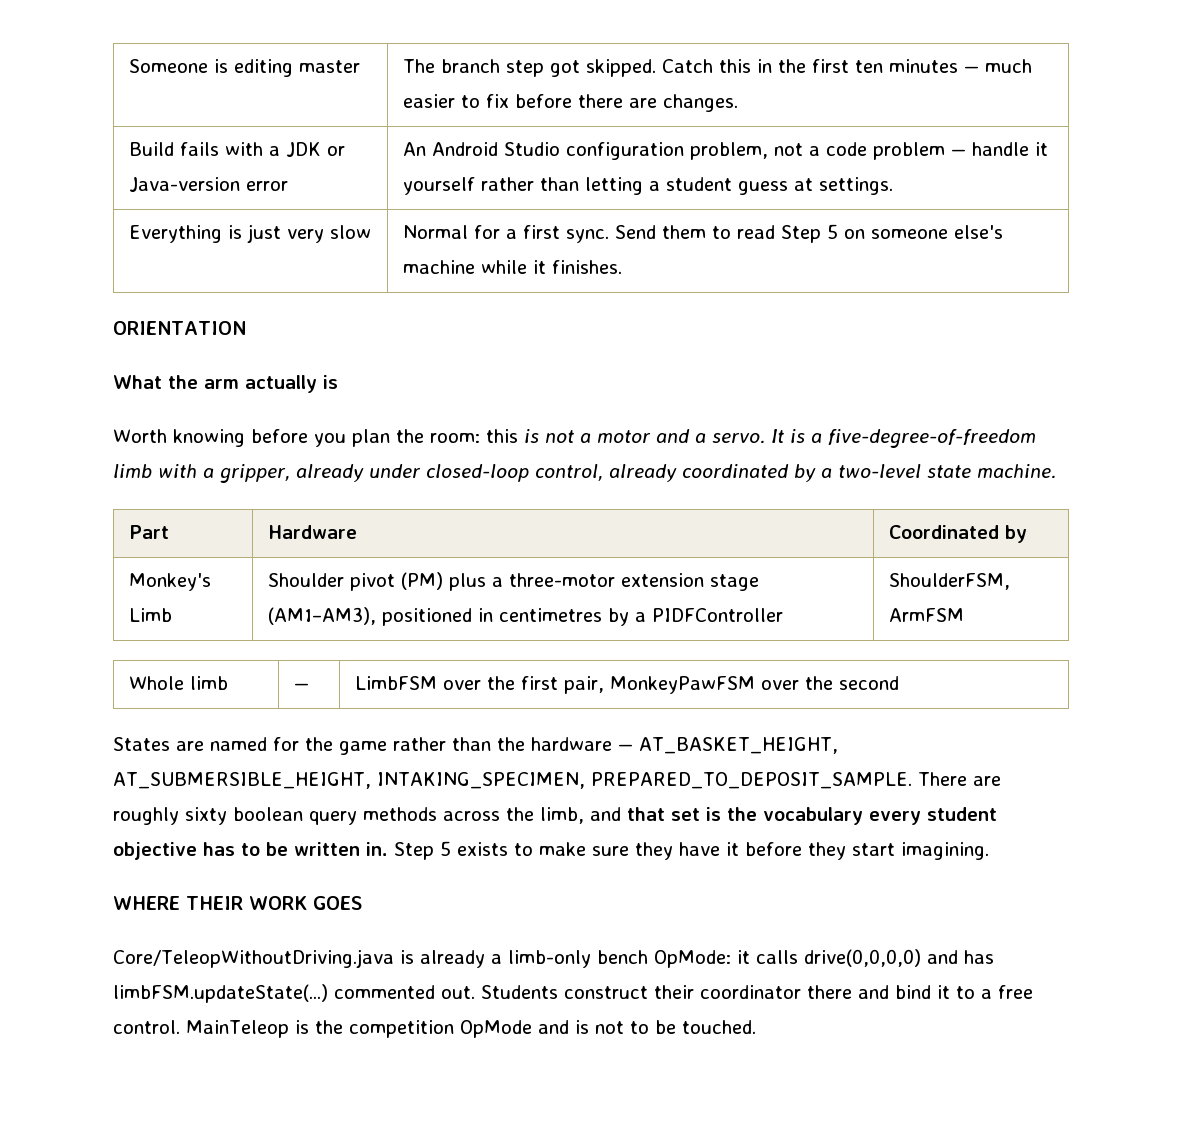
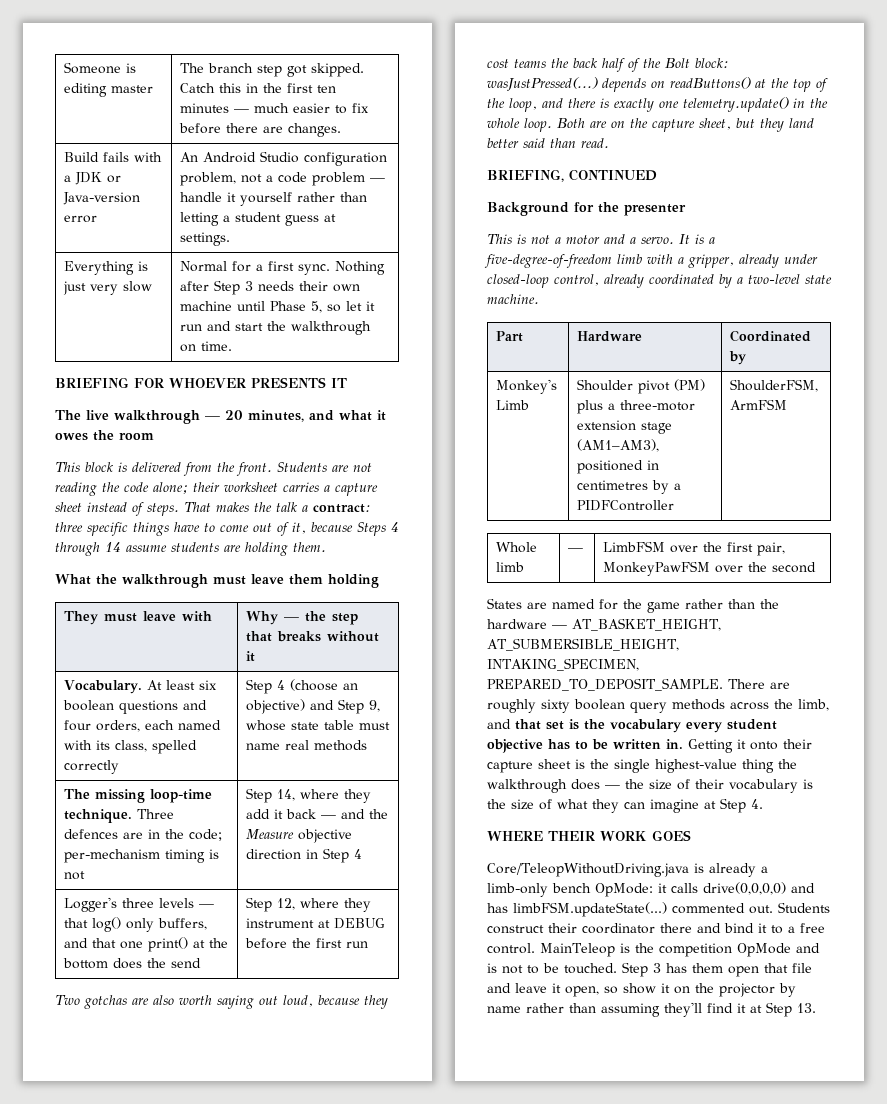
[615,224,1004,243] [403,260,623,274] [113,321,246,335] [113,375,338,393] [113,429,518,447] Send them to read Step 5 on someone else's machine while it finishes. // ORIENTATION // What the arm actually is // Worth knowing before you plan the room: this -> [335,261,386,275] [180,280,361,295] [180,301,376,313] [180,321,372,335] [180,341,233,352] [55,377,347,388] [55,410,386,424] [55,430,154,441] [55,462,372,476] [55,482,378,496] [55,502,371,516] [55,522,399,536] [55,542,326,556] [55,574,379,588] [64,611,213,625] [246,611,359,625] [246,631,380,642] [246,651,256,662] [64,680,218,694] [63,700,208,714] [64,720,222,732] [64,740,198,754] [64,760,120,774] [246,679,359,694] [246,699,381,714] [246,720,391,731] [246,740,368,751] [64,789,213,803] [64,809,175,823] [64,829,223,841] [64,849,220,863] [64,871,86,880] [246,788,372,803] [246,809,389,819] [246,829,353,843] [246,848,363,863] [64,897,215,912] [64,917,208,932] [64,937,229,952] [63,958,202,969] [246,897,372,912] [246,918,386,929] [245,938,369,949] [55,995,388,1009] [487,58,729,72] [487,77,828,92] [487,97,828,112] [487,118,814,132] [487,138,609,148] [487,169,657,182] [487,202,686,216] [487,234,512,244] Nothing after Step 3 needs their own machine until Phase 5, so let it run and start the walkthrough on time. // BRIEFING FOR WHOEVER PRESENTS IT // The live walkthrough — 20 minutes, and what it owes the room // This block is delivered from the front. Students are not reading the code alone; their worksheet carries a capture sheet instead of steps. That makes the talk a contract: three specific things have to come out of it, because Steps 4 through 14 assume students are holding them. // What the walkthrough must leave them holding // They must leave with | Why — the step that breaks without it // Vocabulary. At least six boolean questions and four orders, each named with its class, spelled correctly | Step 4 (choose an objective) and Step 9, whose state table must name real methods // The missing loop-time technique. Three defences are in the code; per-mechanism timing is not | Step 14, where they add it back — and the Measure objective direction in Step 4 // Logger's three levels — that log() only buffers, and that one print() at the bottom does the send | Step 12, where they instrument at DEBUG before the first run // Two gotchas are also worth saying out loud, because they cost teams the back half of the Bolt block: wasJustPressed(...) depends on readButtons() at the top of the loop, and there is exactly one telemetry.update() in the whole loop. Both are on the capture sheet, but they land better said than read. // BRIEFING, CONTINUED // Background for the presenter // This
[394,841,989,860] Step 5 exists to make sure they have it before they start imagining. -> [688,739,812,753] [487,759,797,773] [487,779,813,793] [487,798,763,813] Getting it onto their capture sheet is the single highest-value thing the walkthrough does — the size of their vocabulary is the size of what they can imagine at Step 4.
(756, 1027) none -> [622,962,812,977] [487,983,796,997] [487,1002,816,1017] Step 3 has them open that file and leave it open, so show it on the projector by name rather than assuming they'll find it at Step 13.

